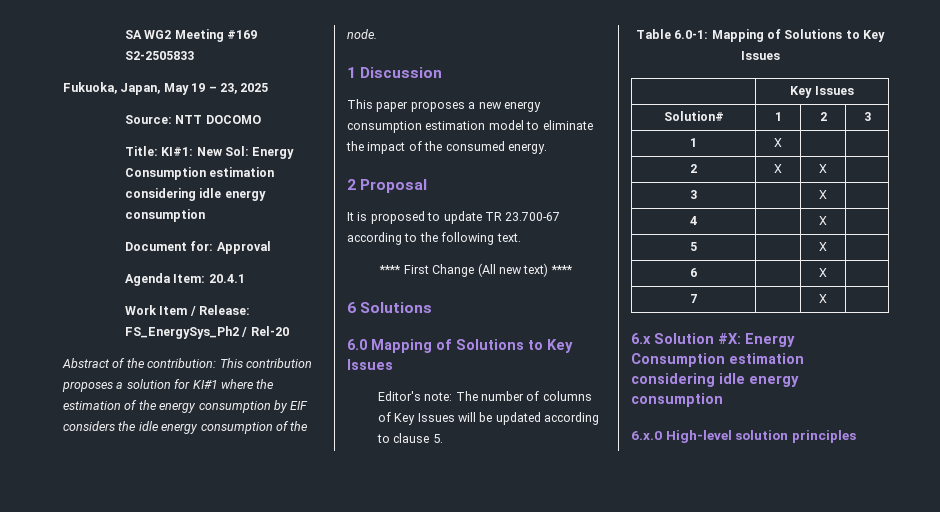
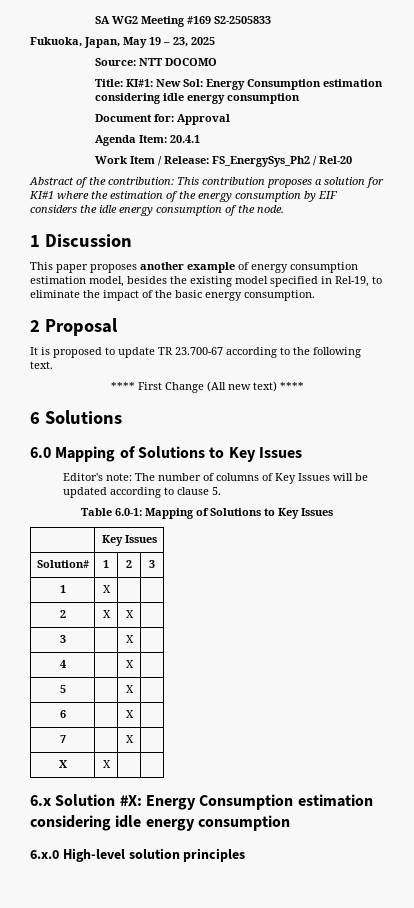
[468,101,541,112] [347,120,524,133] a new energy consumption estimation model -> [140,262,358,273] [30,276,369,287] another example of energy consumption estimation model, besides the existing model specified in Rel-19,
[445,141,547,154] consumed energy. -> [175,290,315,301] basic energy consumption.
(827, 298) none -> [58,760,67,768] [102,760,111,768] // X | X | |

